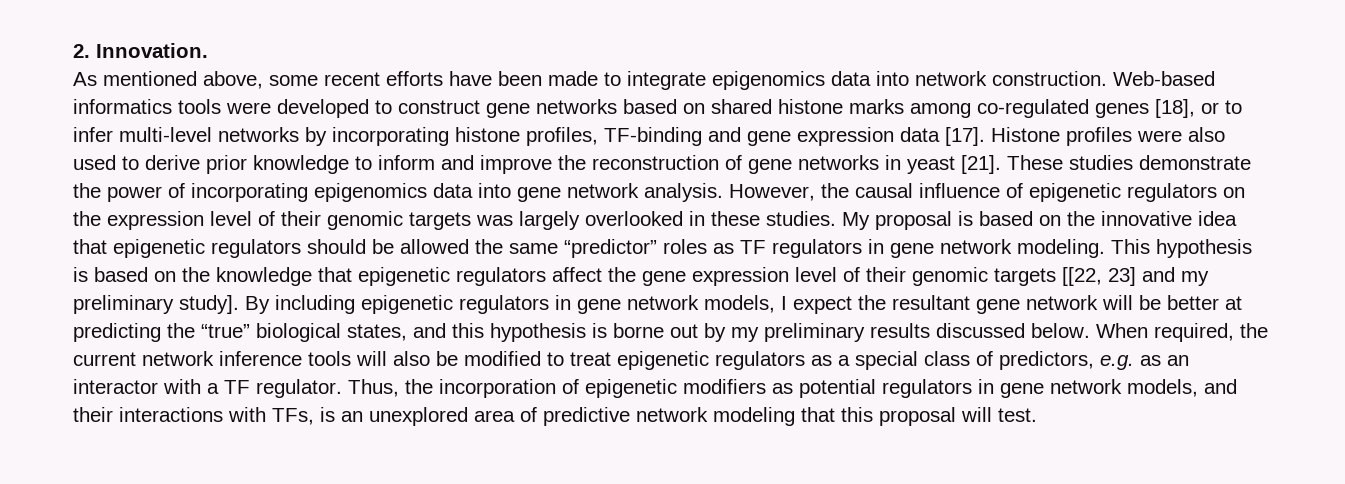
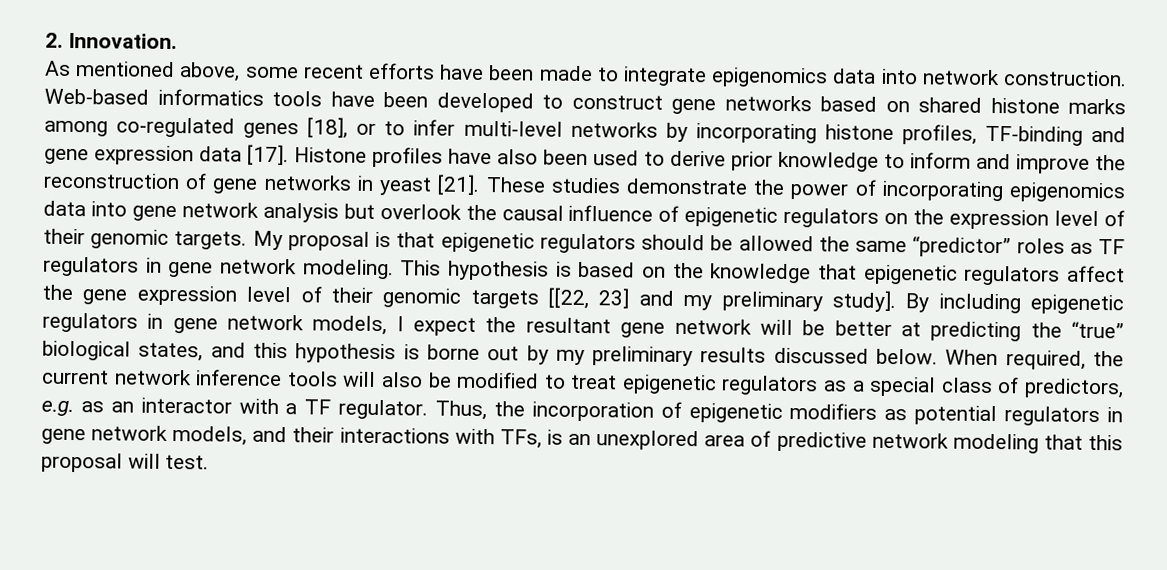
[226,102,271,114] were -> [330,91,428,108] have been
[1137,127,1225,142] were also -> [448,148,588,166] have also been
[644,183,815,202] analysis. However, -> [262,202,462,223] analysis but overlook
[409,211,1237,230] targets was largely overlooked in these studies. My proposal is based on the innovative idea -> [174,230,392,251] targets. My proposal is

